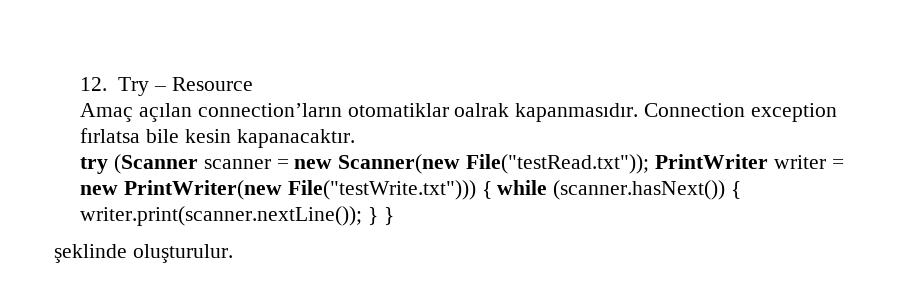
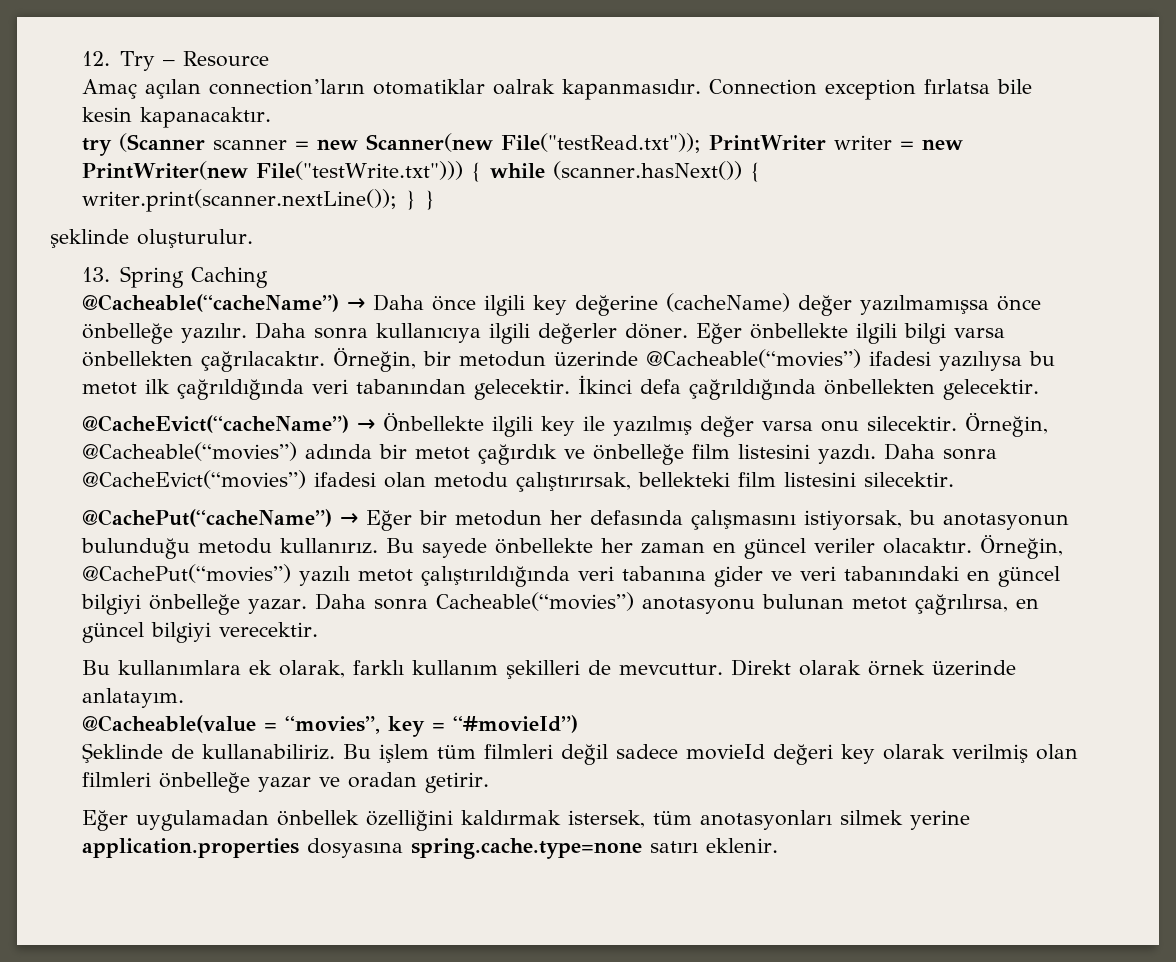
(233, 253) none -> [81,266,269,288] [81,293,1041,316] [81,322,1005,344] [81,348,1055,372] [81,375,1039,400] [81,413,1048,437] [81,442,997,465] [81,470,954,492] [81,509,1069,531] [80,535,1063,559] [81,564,1060,587] [80,592,1039,615] [81,622,318,643] [81,659,1016,679] [81,688,184,708] [81,715,578,737] [81,743,1078,765] [81,772,489,793] [81,810,970,831] [81,838,778,859] // 13. Spring Caching // @Cacheable(“cacheName”) → Daha önce ilgili key değerine (cacheName) değer yazılmamışsa önce önbelleğe yazılır. Daha sonra kullanıcıya ilgili değerler döner. Eğer önbellekte ilgili bilgi varsa önbellekten çağrılacaktır. Örneğin, bir metodun üzerinde @Cacheable(“movies”) ifadesi yazılıysa bu metot ilk çağrıldığında veri tabanından gelecektir. İkinci defa çağrıldığında önbellekten gelecektir. // @CacheEvict(“cacheName”) → Önbellekte ilgili key ile yazılmış değer varsa onu silecektir. Örneğin, @Cacheable(“movies”) adında bir metot çağırdık ve önbelleğe film listesini yazdı. Daha sonra @CacheEvict(“movies”) ifadesi olan metodu çalıştırırsak, bellekteki film listesini silecektir. // @CachePut(“cacheName”) → Eğer bir metodun her defasında çalışmasını istiyorsak, bu anotasyonun bulunduğu metodu kullanırız. Bu sayede önbellekte her zaman en güncel veriler olacaktır. Örneğin, @CachePut(“movies”) yazılı metot çalıştırıldığında veri tabanına gider ve veri tabanındaki en güncel bilgiyi önbelleğe yazar. Daha sonra Cacheable(“movies”) anotasyonu bulunan metot çağrılırsa, en güncel bilgiyi verecektir. // Bu kullanımlara ek olarak, farklı kullanım şekilleri de mevcuttur. Direkt olarak örnek üzerinde anlatayım. // @Cacheable(value = “movies”, key = “#movieId”) // Şeklinde de kullanabiliriz. Bu işlem tüm filmleri değil sadece movieId değeri key olarak verilmiş olan filmleri önbelleğe yazar ve oradan getirir. // Eğer uygulamadan önbellek özelliğini kaldırmak istersek, tüm anotasyonları silmek yerine application.properties dosyasına spring.cache.type=none satırı eklenir.

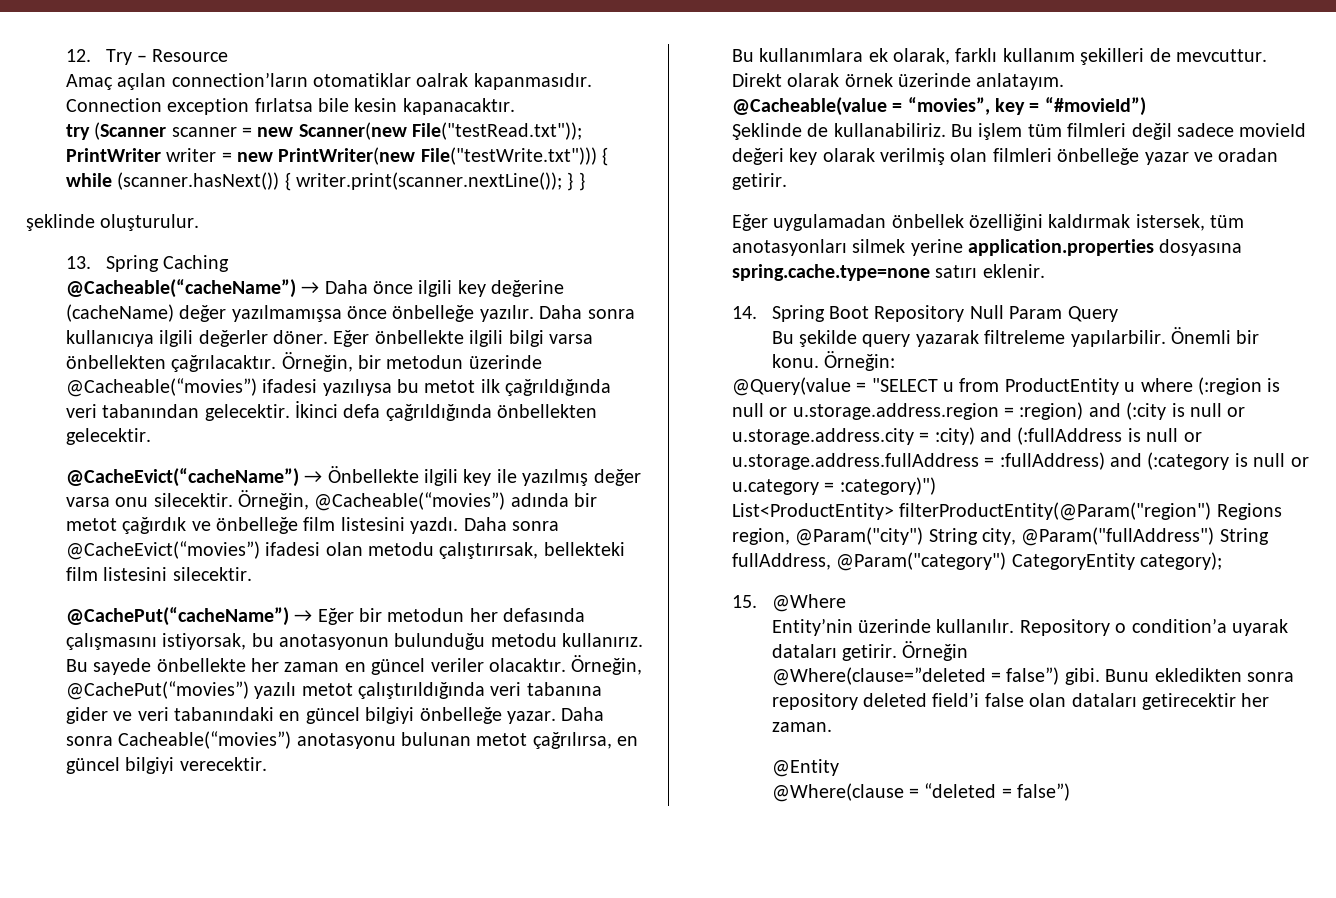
(778, 845) none -> [731,305,1118,322] [771,327,1260,347] [771,351,896,371] [731,377,1281,396] [731,402,1246,420] [731,427,1202,445] [731,452,1309,470] [731,477,936,495] [731,502,1282,521] [731,527,1269,546] [731,552,1223,571] [731,594,846,612] [771,618,1289,636] [771,641,969,661] [771,667,1295,686] [771,692,1270,710] [771,722,832,732] [771,759,839,777] [771,783,1071,802] // 14. Spring Boot Repository Null Param Query // Bu şekilde query yazarak filtreleme yapılarbilir. Önemli bir konu. Örneğin: // @Query(value = "SELECT u from ProductEntity u where (:region is null or u.storage.address.region = :region) and (:city is null or u.storage.address.city = :city) and (:fullAddress is null or u.storage.address.fullAddress = :fullAddress) and (:category is null or u.category = :category)") // List<ProductEntity> filterProductEntity(@Param("region") Regions region, @Param("city") String city, @Param("fullAddress") String fullAddress, @Param("category") CategoryEntity category); // 15. @Where // Entity’nin üzerinde kullanılır. Repository o condition’a uyarak dataları getirir. Örneğin // @Where(clause=”deleted = false”) gibi. Bunu ekledikten sonra repository deleted field’i false olan dataları getirecektir her zaman. // @Entity // @Where(clause = “deleted = false”)

